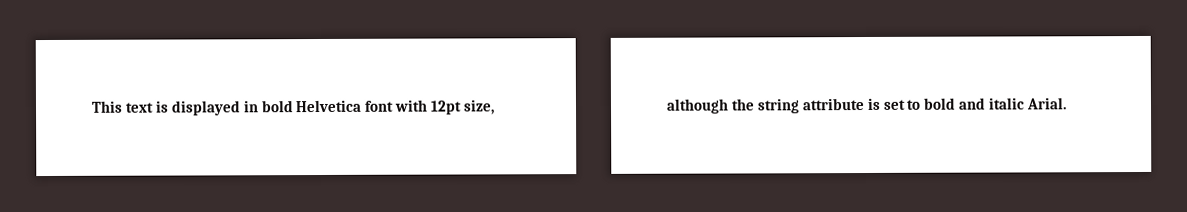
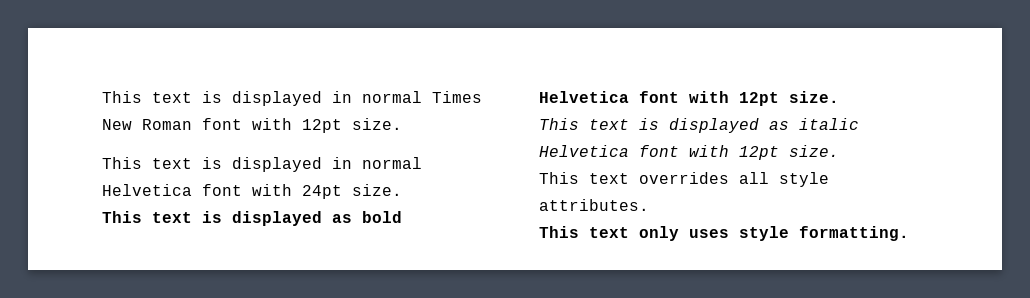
[91,100,259,116] This text is displayed in -> [102,91,482,106] [102,118,402,133] [102,157,422,172] [102,184,402,199] [102,211,352,226] This text is displayed in normal Times New Roman font with 12pt size. // This text is displayed in normal Helvetica font with 24pt size. // This text is displayed as
[463,97,1068,115] size, although the string attribute is set to bold and italic Arial. -> [789,91,839,103] [539,118,859,133] [539,145,839,160] [539,172,829,187] [539,199,649,211] [539,226,909,241] size. // This text is displayed as italic Helvetica font with 12pt size. // This text overrides all style attributes. // This text only uses style formatting.

